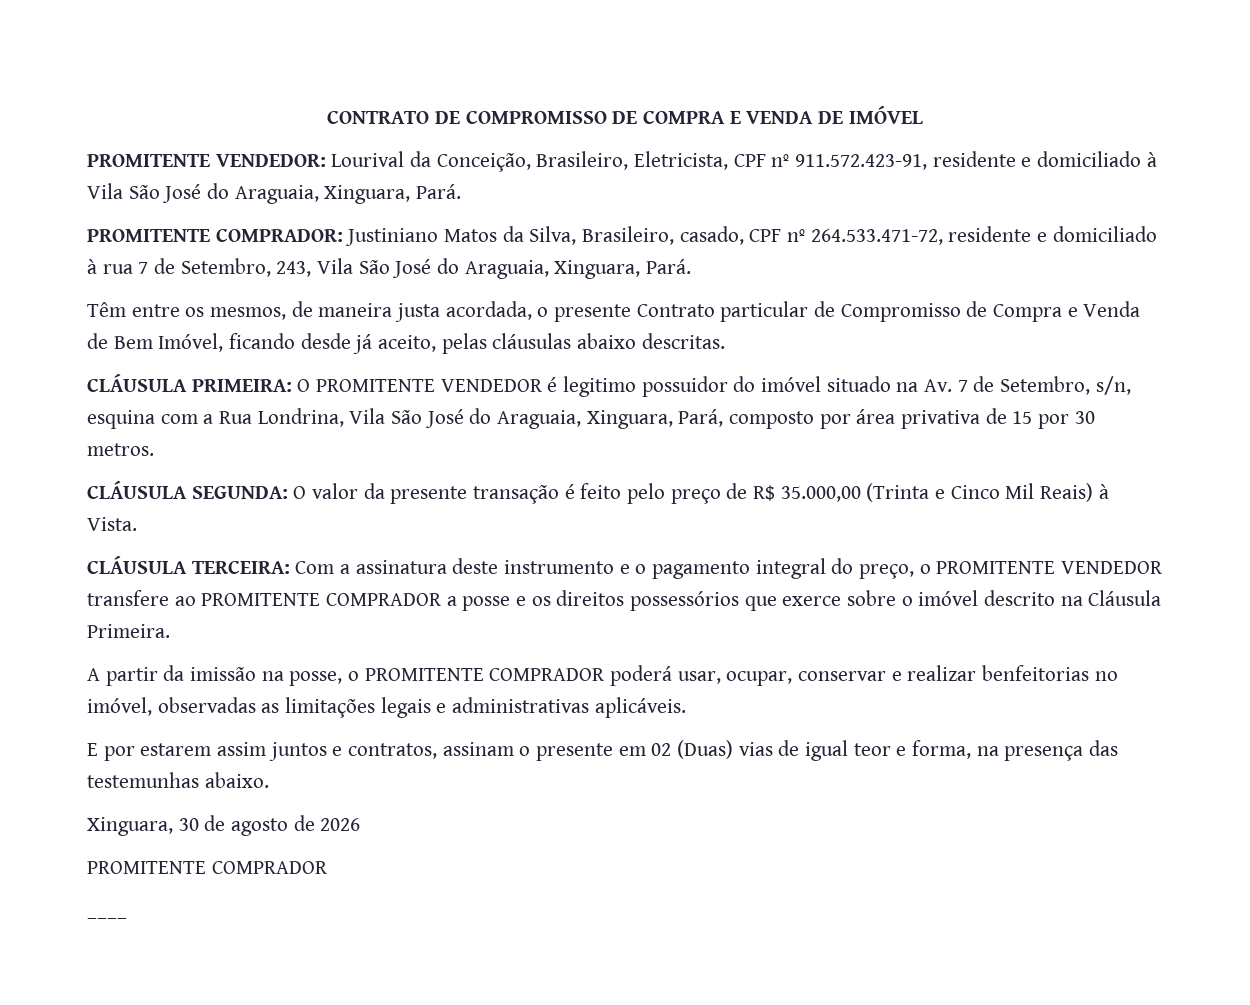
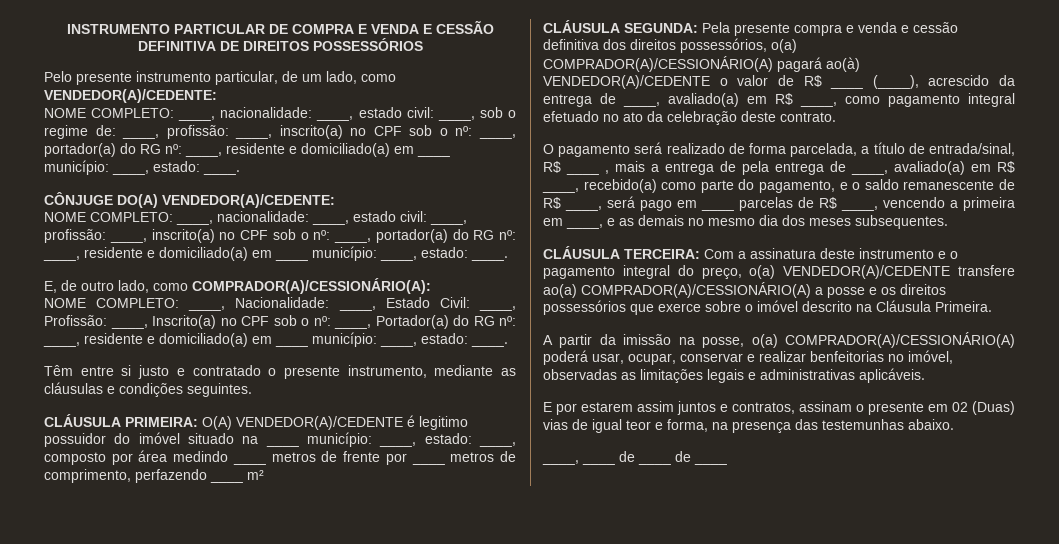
[327,111,607,124] CONTRATO DE COMPROMISSO -> [66,24,265,34] INSTRUMENTO PARTICULAR
[818,105,923,124] [87,151,1157,172] [87,183,462,204] [87,226,1157,246] [87,258,692,279] [87,301,1141,322] [87,333,725,354] DE IMÓVEL // PROMITENTE VENDEDOR: Lourival da Conceição, Brasileiro, Eletricista, CPF nº 911.572.423-91, residente e domiciliado à Vila São José do Araguaia, Xinguara, Pará. // PROMITENTE COMPRADOR: Justiniano Matos da Silva, Brasileiro, casado, CPF nº 264.533.471-72, residente e domiciliado à rua 7 de Setembro, 243, Vila São José do Araguaia, Xinguara, Pará. // Têm entre os mesmos, de maneira justa acordada, o presente Contrato particular de Compromisso de Compra e Venda de Bem Imóvel, ficando desde já aceito, pelas cláusulas abaixo descritas. -> [422,20,494,34] [137,38,423,51] [44,71,396,85] [44,89,217,103] [44,107,516,121] [44,125,516,139] [44,143,414,157] [417,154,450,157] [44,160,240,175] [44,192,335,208] [44,211,467,225] [44,229,516,243] [43,247,272,261] [275,246,508,261] [44,278,431,294] [44,297,517,311] [44,315,516,329] [43,333,272,347] [275,332,508,347] [44,365,516,379] [44,382,252,397] E CESSÃO DEFINITIVA DE DIREITOS POSSESSÓRIOS // Pelo presente instrumento particular, de um lado, como VENDEDOR(A)/CEDENTE: // NOME COMPLETO: ____, nacionalidade: ____, estado civil: ____, sob o regime de: ____, profissão: ____, inscrito(a) no CPF sob o nº: ____, portador(a) do RG nº: ____, residente e domiciliado(a) em ____ município: ____, estado: ____. // CÔNJUGE DO(A) VENDEDOR(A)/CEDENTE: // NOME COMPLETO: ____, nacionalidade: ____, estado civil: ____, profissão: ____, inscrito(a) no CPF sob o nº: ____, portador(a) do RG nº: ____, residente e domiciliado(a) em ____ município: ____, estado: ____. // E, de outro lado, como COMPRADOR(A)/CESSIONÁRIO(A): // NOME COMPLETO: ____, Nacionalidade: ____, Estado Civil: ____, Profissão: ____, Inscrito(a) no CPF sob o nº: ____, Portador(a) do RG nº: ____, residente e domiciliado(a) em ____ município: ____, estado: ____. // Têm entre si justo e contratado o presente instrumento, mediante as cláusulas e condições seguintes.
[297,379,543,392] O PROMITENTE VENDEDOR -> [202,416,403,430] O(A) VENDEDOR(A)/CEDENTE
[924,376,1131,395] [87,408,1095,429] [87,443,154,456] [87,480,1109,504] [87,517,137,531] Av. 7 de Setembro, s/n, esquina com a Rua Londrina, Vila São José do Araguaia, Xinguara, Pará, composto por área privativa de 15 por 30 metros. // CLÁUSULA SEGUNDA: O valor da presente transação é feito pelo preço de R$ 35.000,00 (Trinta e Cinco Mil Reais) à Vista. -> [265,432,516,447] [44,450,229,465] [232,462,266,465] [271,451,445,465] [450,451,517,462] [44,469,243,483] [247,470,264,480] [543,20,958,36] [543,38,797,53] [543,56,860,72] [543,75,1015,89] [543,93,1015,107] [543,111,836,125] [543,142,1015,157] [543,161,1015,175] [542,179,1016,193] [543,196,697,211] [701,197,1015,211] [543,215,948,229] ____ município: ____, estado: ____, composto por área medindo ____ metros de frente por ____ metros de comprimento, perfazendo ____ m² // CLÁUSULA SEGUNDA: Pela presente compra e venda e cessão definitiva dos direitos possessórios, o(a) COMPRADOR(A)/CESSIONÁRIO(A) pagará ao(à) VENDEDOR(A)/CEDENTE o valor de R$ ____ (____), acrescido da entrega de ____, avaliado(a) em R$ ____, como pagamento integral efetuado no ato da celebração deste contrato. // O pagamento será realizado de forma parcelada, a título de entrada/sinal, R$ ____ , mais a entrega de pela entrega de ____, avaliado(a) em R$ ____, recebido(a) como parte do pagamento, e o saldo remanescente de R$ ____, será pago em ____ parcelas de R$ ____, vencendo a primeira em ____, e as demais no mesmo dia dos meses subsequentes.
[919,561,1164,574] [87,590,443,606] o PROMITENTE VENDEDOR transfere ao PROMITENTE COMPRADOR -> [749,265,1015,279] [543,282,811,298] o(a) VENDEDOR(A)/CEDENTE transfere ao(a) COMPRADOR(A)/CESSIONÁRIO(A)
[348,668,606,681] o PROMITENTE COMPRADOR -> [751,332,1015,348] o(a) COMPRADOR(A)/CESSIONÁRIO(A)
[87,815,361,836] [87,861,328,874] Xinguara, 30 de agosto de 2026 // PROMITENTE COMPRADOR // -> [542,460,615,465] [619,451,635,462] [638,462,671,465] [675,451,691,462] ____, ____ de ____ de

